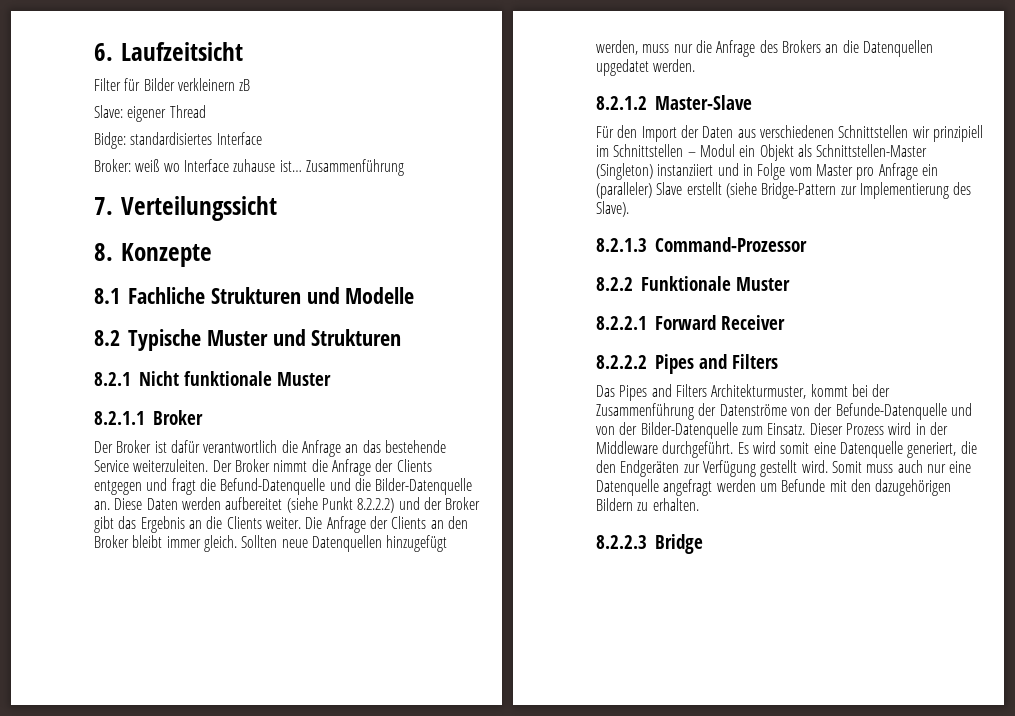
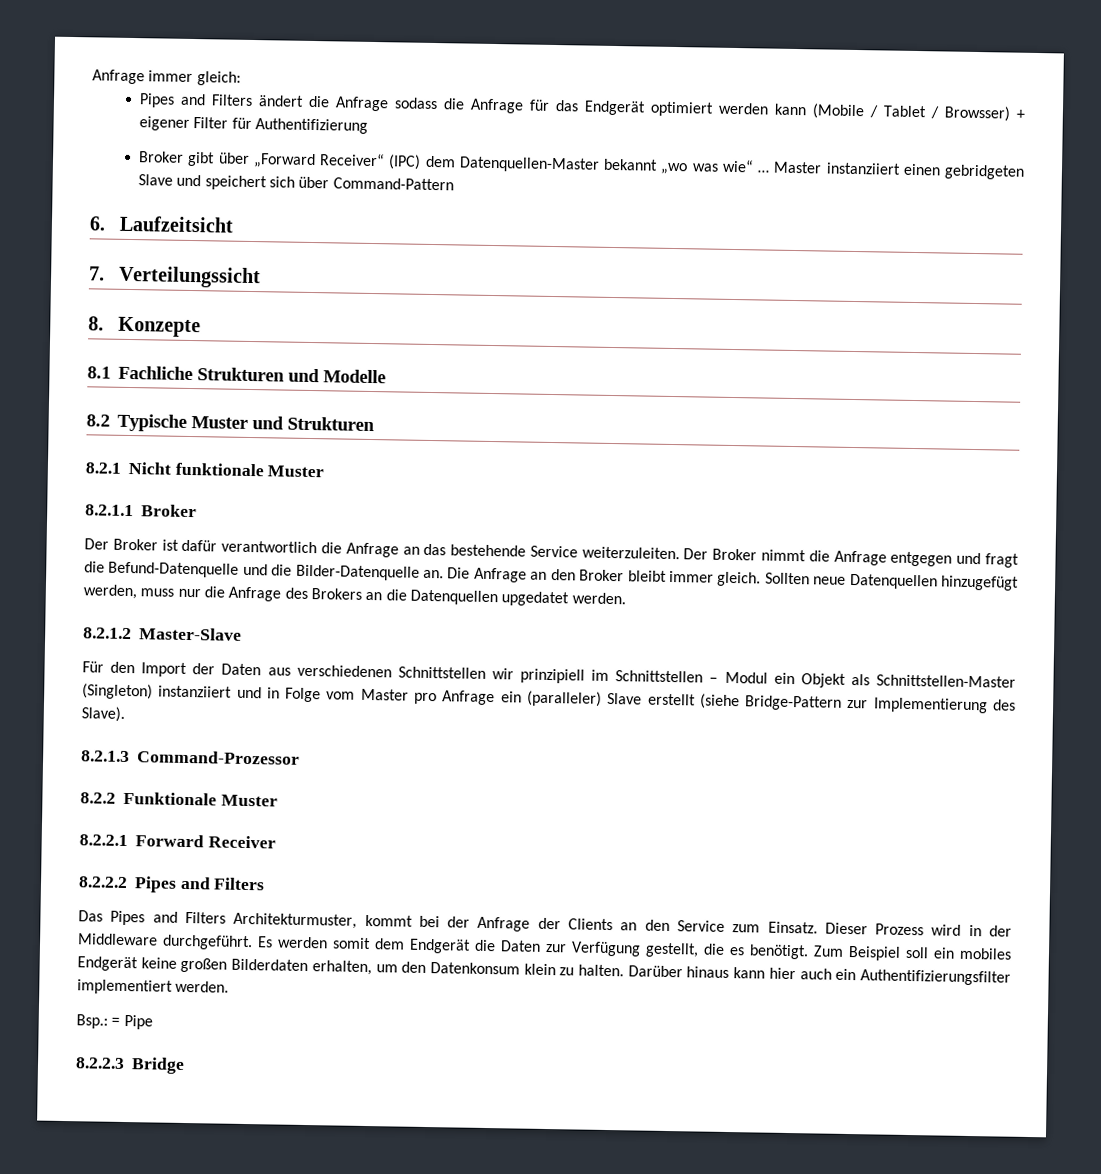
[94,42,243,61] [94,78,251,91] [94,105,206,122] [94,132,262,149] [94,159,404,176] 6. Laufzeitsicht // Filter für Bilder verkleinern zB // Slave: eigener Thread // Bidge: standardisiertes Interface // Broker: weiß wo Interface zuhause ist… Zusammenführung -> [92,69,241,86] [139,93,1026,122] [139,116,368,134] [138,151,1025,180] [138,174,454,191] [89,215,235,233] Anfrage immer gleich: // Pipes and Filters ändert die Anfrage sodass die Anfrage für das Endgerät optimiert werden kann (Mobile / Tablet / Browsser) + eigener Filter für Authentifizierung // Broker gibt über „Forward Receiver“ (IPC) dem Datenquellen-Master bekannt „wo was wie“ … Master instanziiert einen gebridgeten Slave und speichert sich über Command-Pattern // 6. Laufzeitsicht
[375,459,432,472] der Clients -> (887, 558) none
[114,497,481,513] [94,516,427,533] Diese Daten werden aufbereitet (siehe Punkt 8.2.2.2) und der Broker gibt das Ergebnis an die Clients weiter. Die Anfrage der Clients -> [447,567,527,583] Die Anfrage
[596,403,972,420] [596,422,738,439] Zusammenführung der Datenströme von der Befunde-Datenquelle und von der Bilder-Datenquelle -> [477,916,725,932] Anfrage der Clients an den Service
[752,441,977,458] [596,460,972,477] [596,479,952,496] [596,498,699,511] wird somit eine Datenquelle generiert, die den Endgeräten zur Verfügung gestellt wird. Somit muss auch nur eine Datenquelle angefragt werden um Befunde mit den dazugehörigen Bildern zu erhalten. -> [277,936,1012,961] [77,956,1012,986] [77,979,230,995] [76,1014,153,1030] werden somit dem Endgerät die Daten zur Verfügung gestellt, die es benötigt. Zum Beispiel soll ein mobiles Endgerät keine großen Bilderdaten erhalten, um den Datenkonsum klein zu halten. Darüber hinaus kann hier auch ein Authentifizierungsfilter implementiert werden. // Bsp.: = Pipe

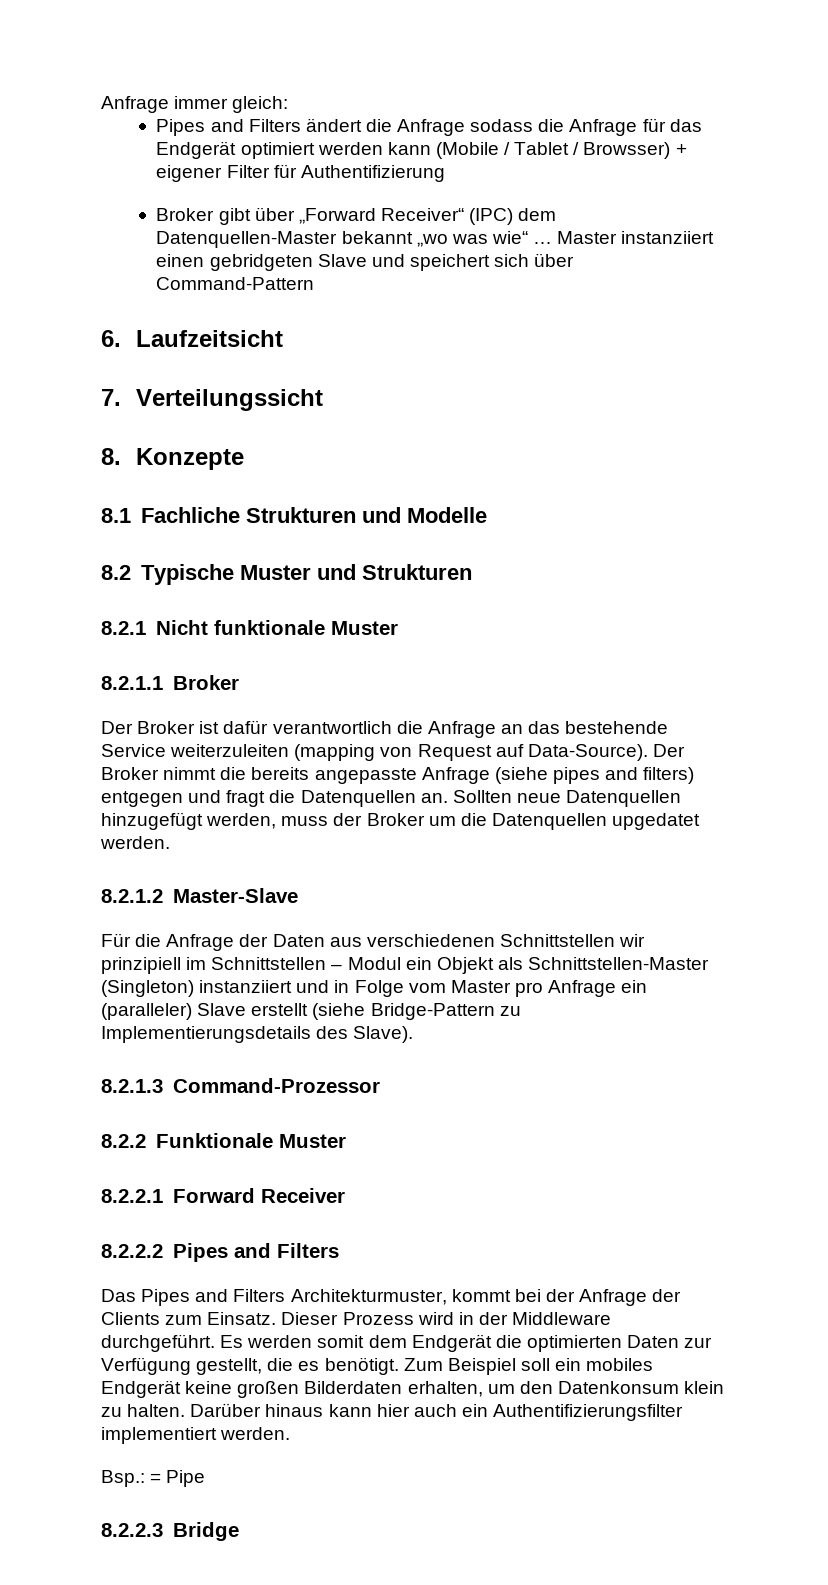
[581,546,1019,568] [84,561,762,587] weiterzuleiten. Der Broker nimmt die Anfrage entgegen und fragt die Befund-Datenquelle und die Bilder-Datenquelle an. Die Anfrage an den Broker bleibt immer gleich. -> [170,744,685,761] [101,767,695,784] [101,790,448,807] weiterzuleiten (mapping von Request auf Data-Source). Der Broker nimmt die bereits angepasste Anfrage (siehe pipes and filters) entgegen und fragt die Datenquellen an.
[177,586,383,602] nur die Anfrage des Brokers an -> [333,813,456,826] der Broker um
[110,661,188,677] den Import -> [135,934,235,951] die Anfrage
[847,697,988,714] zur Implementierung -> [499,1006,521,1016] [101,1026,311,1043] zu Implementierungsdetails
[620,919,725,932] an den Service -> (160, 1318) none
(496, 945) none -> [526,1335,622,1352] optimierten

